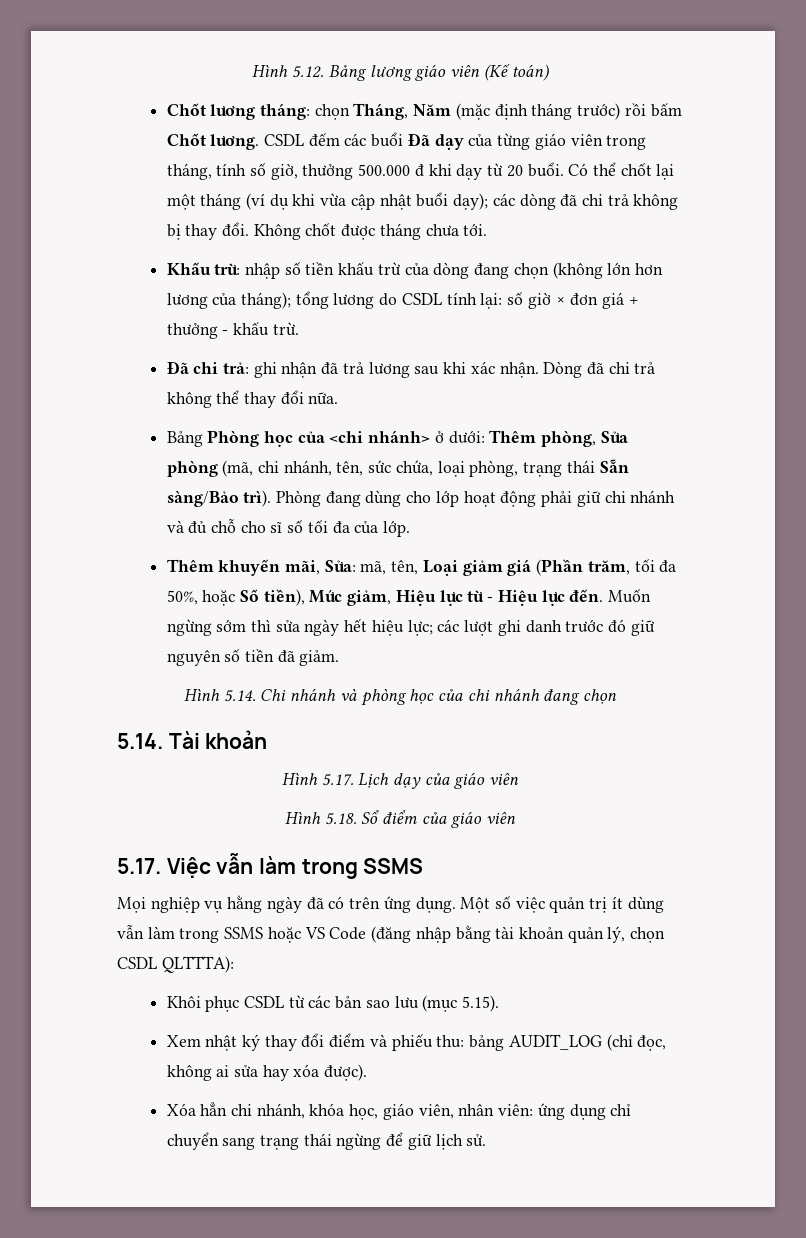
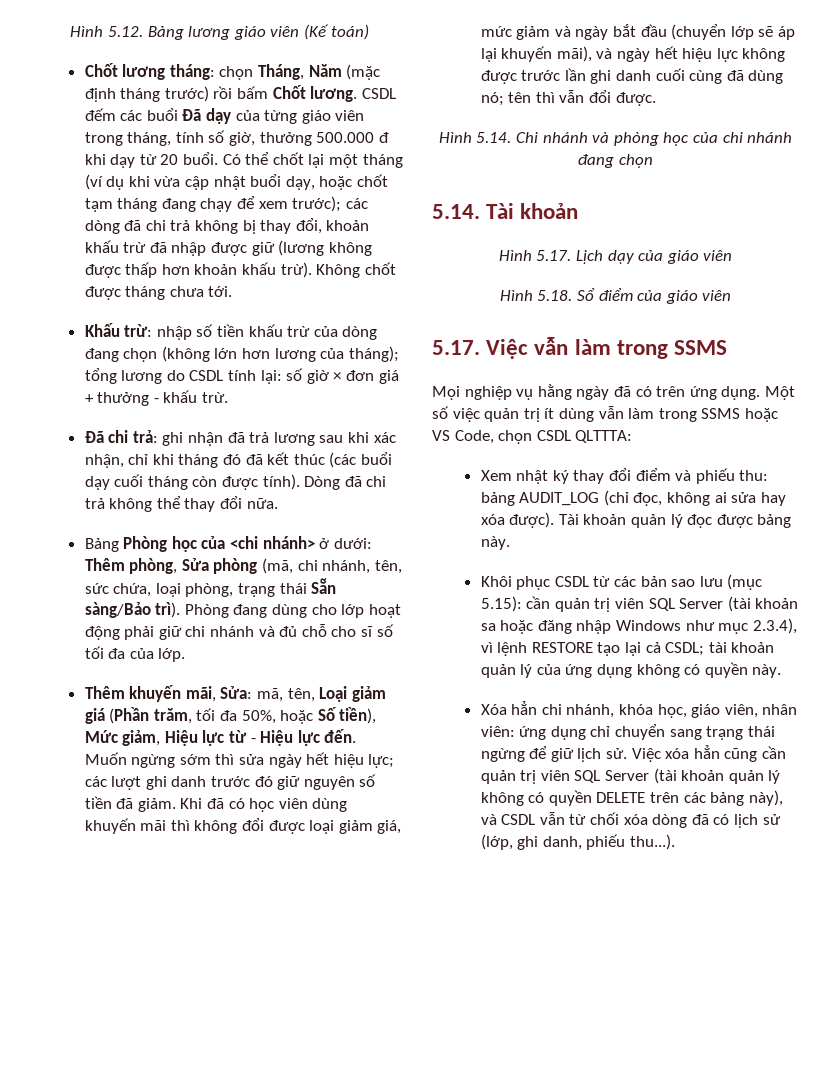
[453,193,489,210] dạy); -> [285,174,389,190] [84,196,342,212] dạy, hoặc chốt tạm tháng đang chạy để xem trước);
[221,222,249,237] đổi. -> [295,218,370,234] [84,240,372,256] [84,262,312,278] đổi, khoản khấu trừ đã nhập được giữ (lương không được thấp hơn khoản khấu trừ).
[499,362,539,378] nhận. -> [84,452,393,468] [84,474,300,490] nhận, chỉ khi tháng đó đã kết thúc (các buổi dạy cuối tháng còn được tính).
(340, 658) none -> [180,798,348,812] [84,818,402,834] [480,24,796,40] [480,46,786,62] [480,68,784,84] [480,90,656,106] Khi đã có học viên dùng khuyến mãi thì không đổi được loại giảm giá, mức giảm và ngày bắt đầu (chuyển lớp sẽ áp lại khuyến mãi), và ngày hết hiệu lực không được trước lần ghi danh cuối cùng đã dùng nó; tên thì vẫn đổi được.
[329,925,666,943] [117,956,234,973] [166,995,500,1012] Code (đăng nhập bằng tài khoản quản lý, chọn CSDL QLTTTA): // Khôi phục CSDL từ các bản sao lưu (mục 5.15). -> [454,430,633,444] Code, chọn CSDL QLTTTA:
(368, 1072) none -> [558,514,792,528] [480,536,510,550] [480,574,763,590] [480,596,799,612] [480,618,797,634] [480,642,775,656] [480,662,782,678] Tài khoản quản lý đọc được bảng này. // Khôi phục CSDL từ các bản sao lưu (mục 5.15): cần quản trị viên SQL Server (tài khoản sa hoặc đăng nhập Windows như mục 2.3.4), vì lệnh RESTORE tạo lại cả CSDL; tài khoản quản lý của ứng dụng không có quyền này.
(487, 1140) none -> [631,745,787,762] [480,768,781,784] [480,790,783,806] [480,812,781,828] [480,834,676,850] Việc xóa hẳn cũng cần quản trị viên SQL Server (tài khoản quản lý không có quyền DELETE trên các bảng này), và CSDL vẫn từ chối xóa dòng đã có lịch sử (lớp, ghi danh, phiếu thu...).

